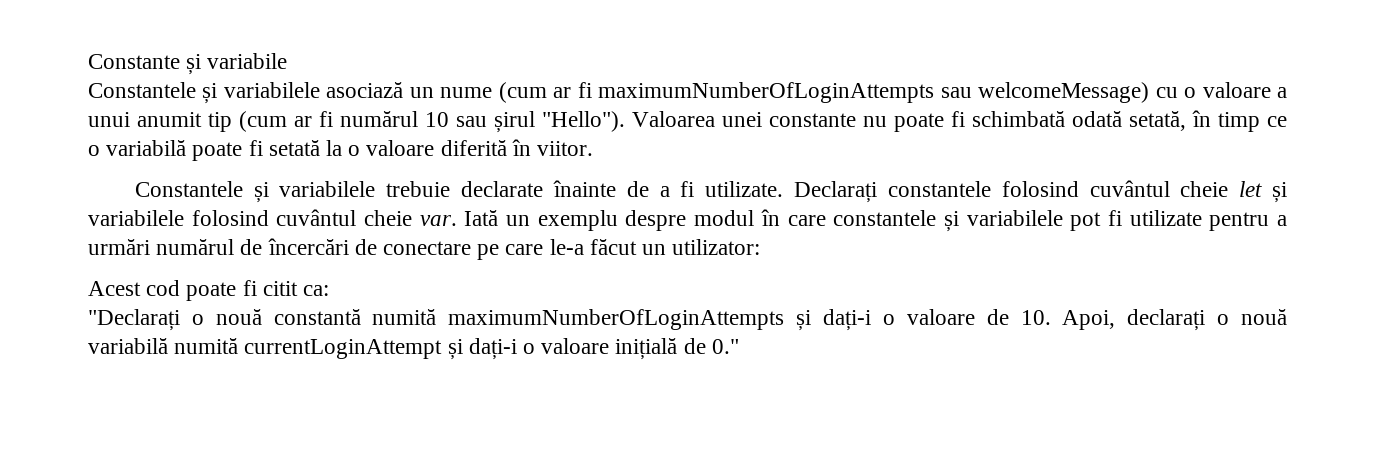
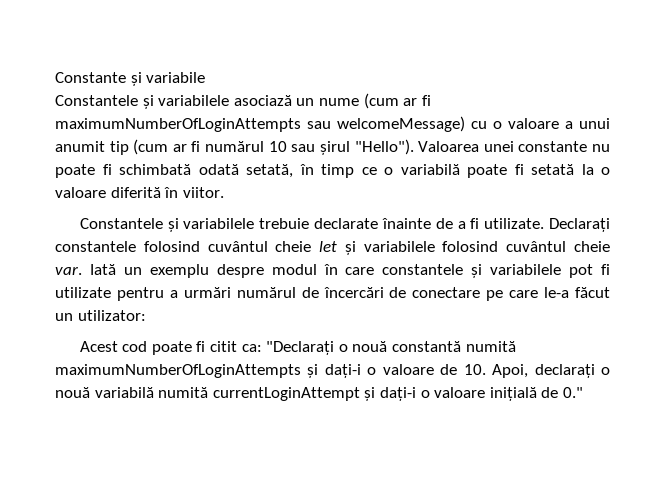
(330, 290) // -> (262, 348) none

